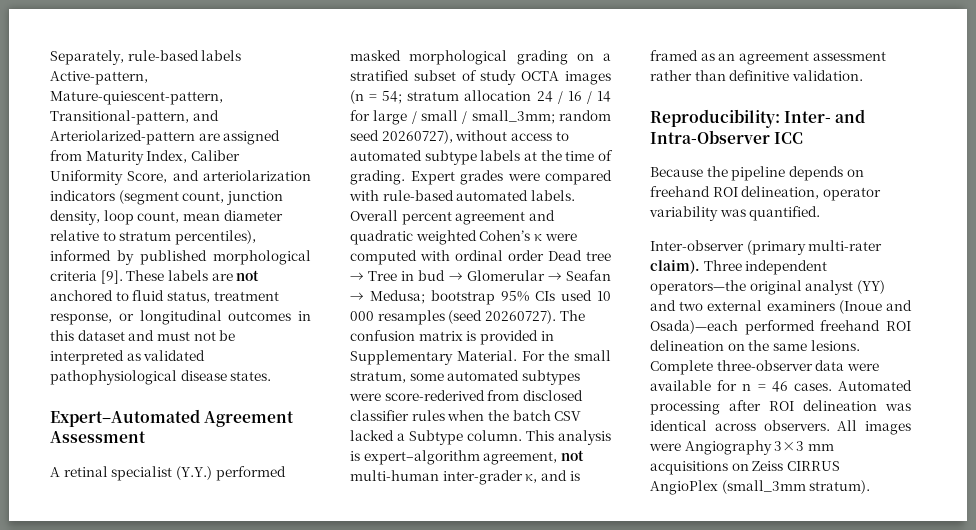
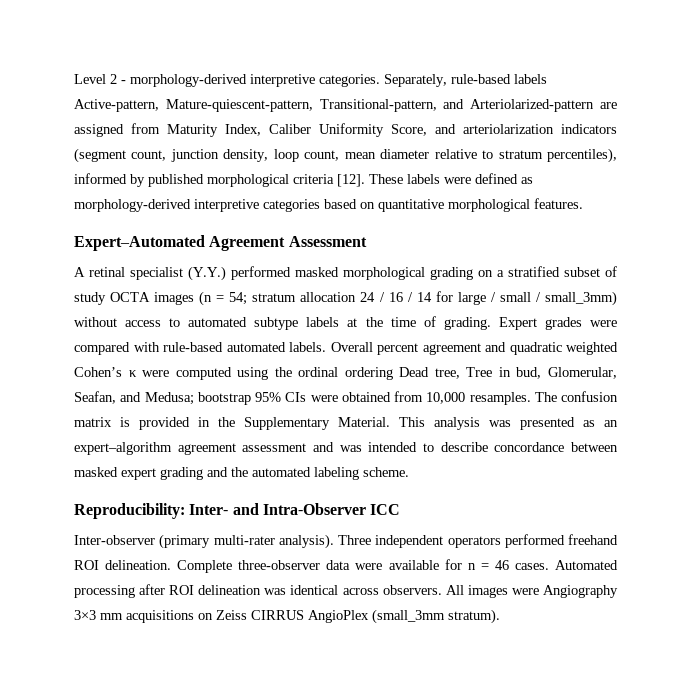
(50, 57) none -> [74,74,380,87] Level 2 - morphology-derived interpretive categories.
[100,270,123,284] [9]. -> [337,174,365,187] [12].
[211,270,260,281] [50,290,279,303] [50,310,311,325] [50,330,236,341] [50,350,206,365] [50,370,272,385] are not anchored to fluid status, treatment response, or longitudinal outcomes in this dataset and must not be interpreted as validated pathophysiological disease states. -> [444,173,533,184] [74,198,583,212] were defined as morphology-derived interpretive categories based on quantitative morphological features.
[471,110,611,124] [350,130,453,144] small_3mm; random seed 20260727), -> [544,291,617,306] small_3mm)
[420,250,611,261] [350,270,611,281] [350,290,611,305] [350,310,556,325] with ordinal order Dead tree → Tree in bud → Glomerular → Seafan → Medusa; bootstrap 95% CIs used 10 000 resamples (seed 20260727). -> [237,367,618,380] [74,391,531,405] using the ordinal ordering Dead tree, Tree in bud, Glomerular, Seafan, and Medusa; bootstrap 95% CIs were obtained from 10,000 resamples.
(554, 336) none -> [218,417,235,427] the
[521,350,611,361] [350,370,580,385] [349,390,583,401] [350,410,582,421] [350,430,611,445] [350,450,584,465] [350,470,580,485] [650,50,698,61] For the small stratum, some automated subtypes were score-rederived from disclosed classifier rules when the batch CSV lacked a Subtype column. This analysis is expert–algorithm agreement, not multi-human inter-grader κ, and is framed -> [399,417,575,430] This analysis was presented
(736, 57) none -> [74,442,172,455] expert–algorithm
[650,70,863,81] rather than definitive validation. -> [313,442,619,452] [74,467,409,480] and was intended to describe concordance between masked expert grading and the automated labeling scheme.
[650,166,864,181] [650,186,881,201] [649,206,821,221] // Because the pipeline depends on freehand ROI delineation, operator variability was quantified. -> (401, 509) none
[650,260,700,274] claim). -> [278,534,334,549] analysis).
[650,280,885,295] [650,300,912,314] [650,320,911,335] [650,340,860,351] operators—the original analyst (YY) and two external examiners (Inoue and Osada)—each performed freehand ROI delineation on the same lesions. -> [447,534,618,548] [74,560,172,570] operators performed freehand ROI delineation.

